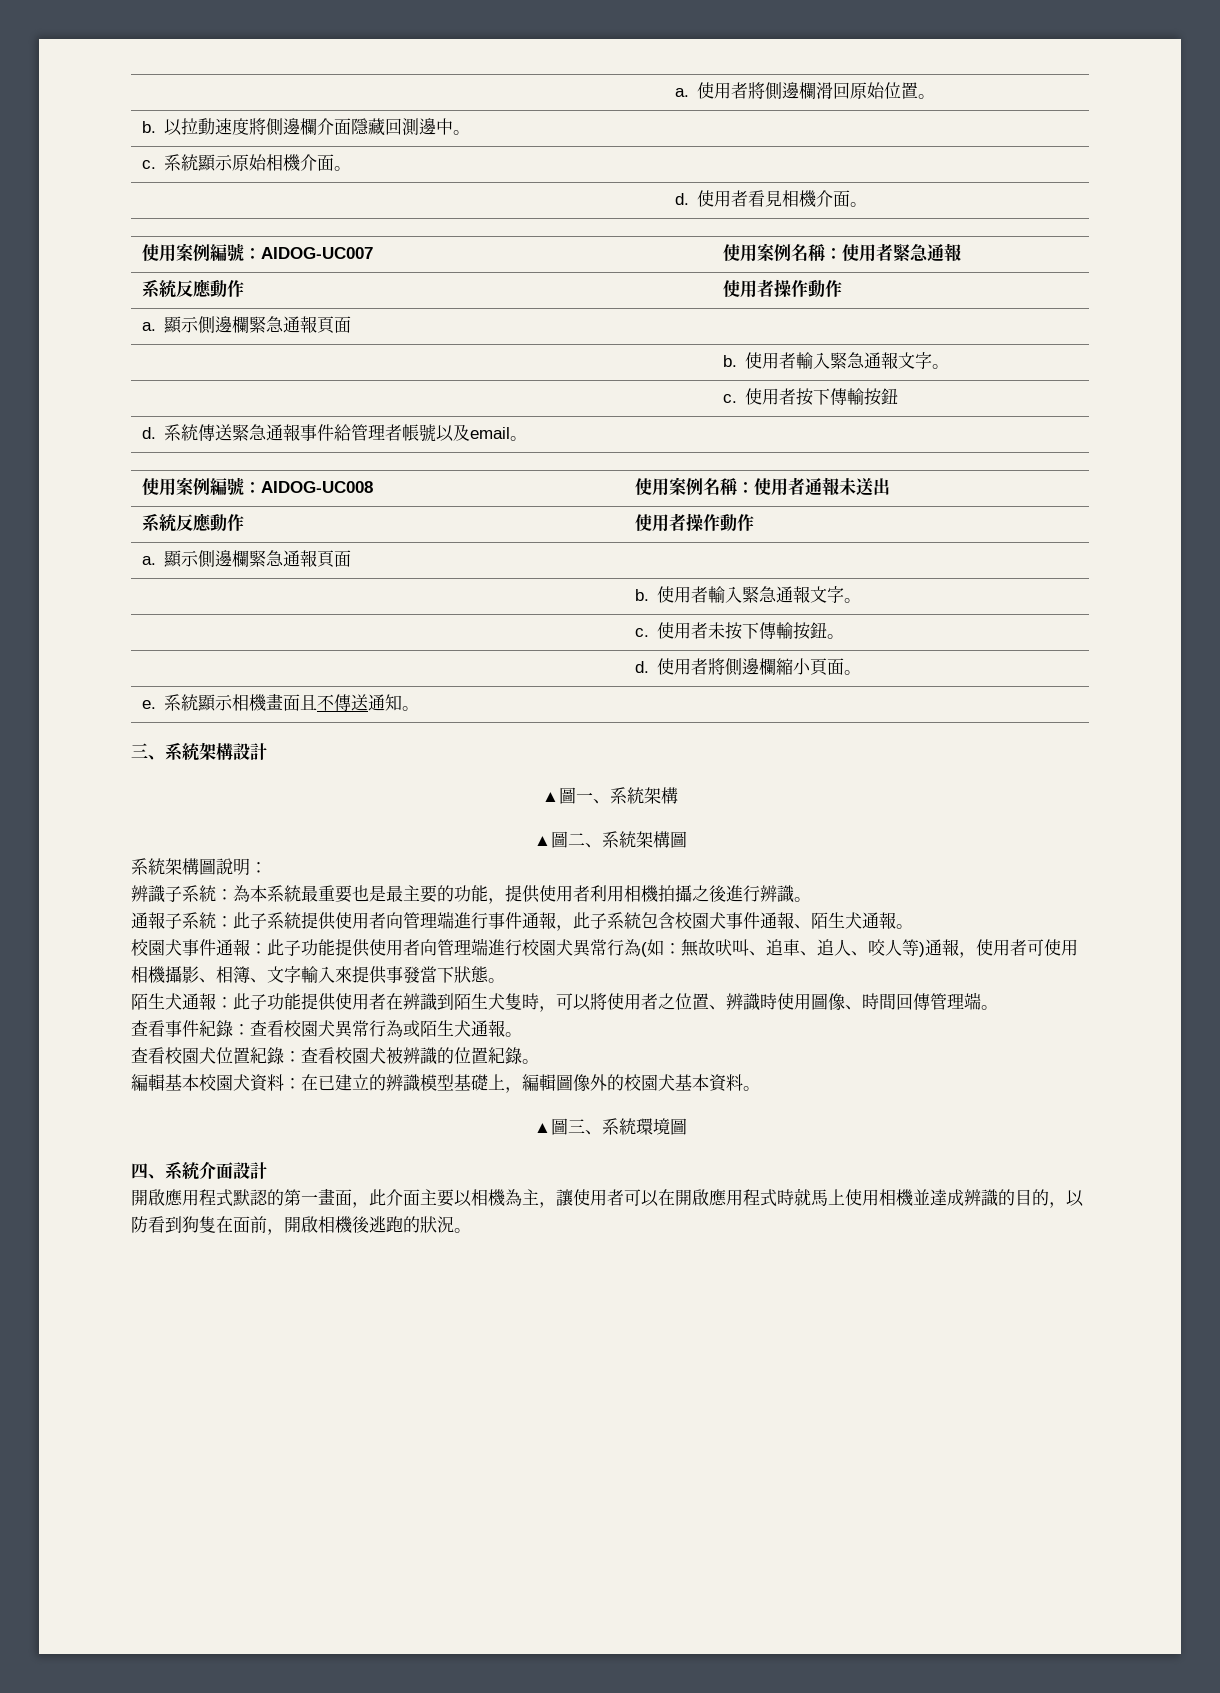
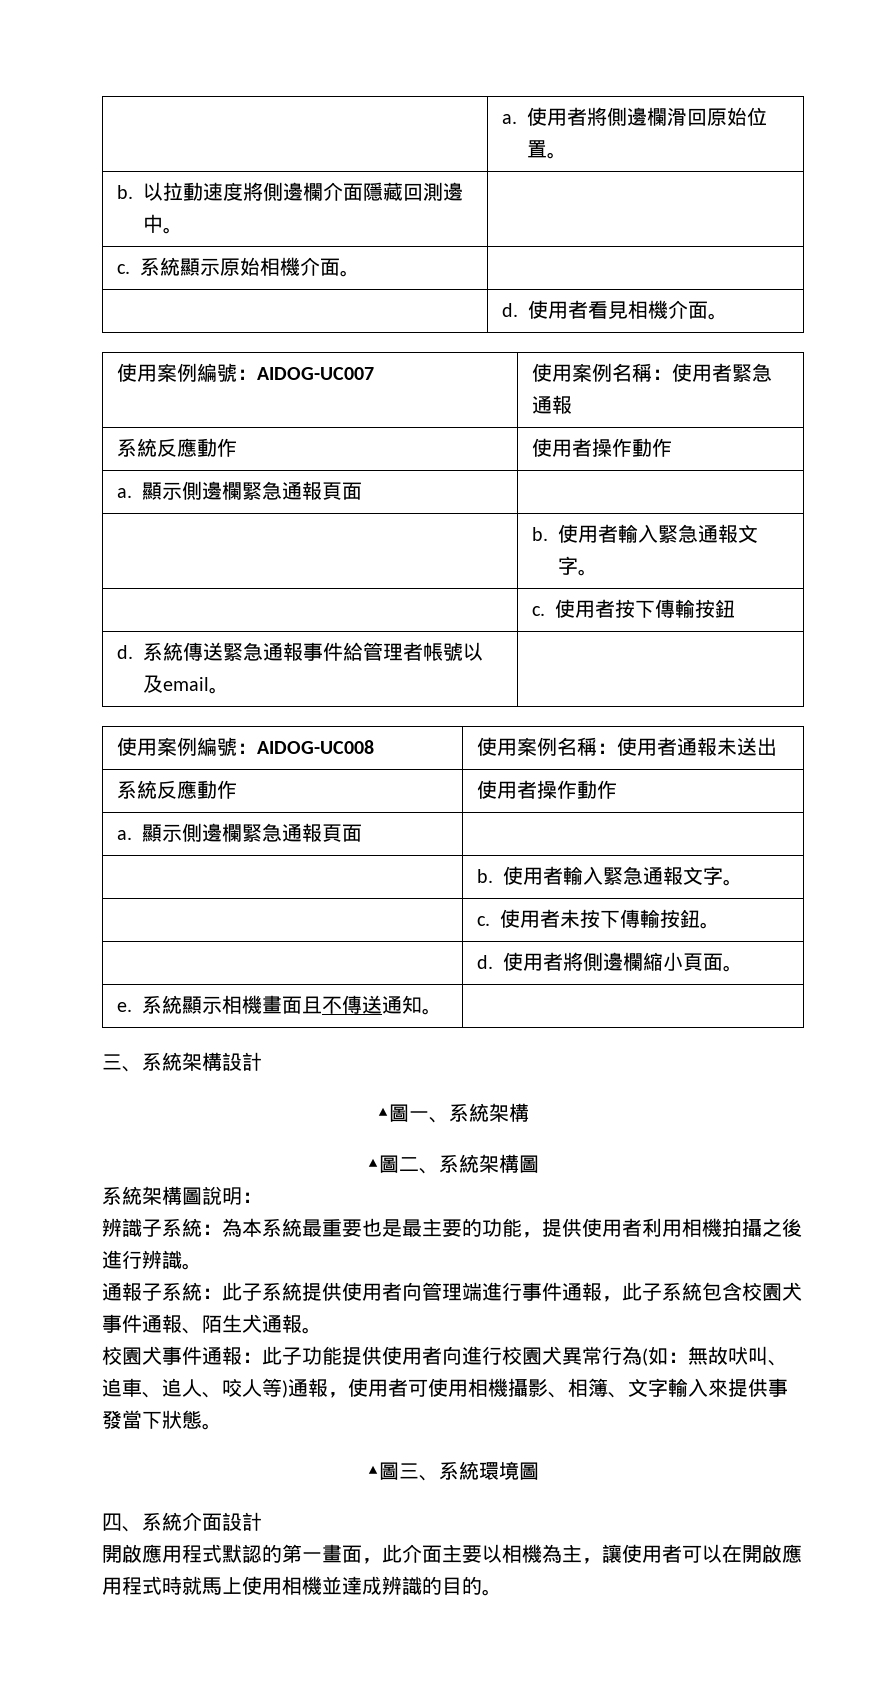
[437,938,488,956] 管理端 -> (462, 1355) none
[131,992,998,1012] [131,1020,522,1038] [131,1047,539,1065] [131,1074,760,1093] // 陌生犬通報：此子功能提供使用者在辨識到陌生犬隻時，可以將使用者之位置、辨識時使用圖像、時間回傳管理端。 // 查看事件紀錄：查看校園犬異常行為或陌生犬通報。 // 查看校園犬位置紀錄：查看校園犬被辨識的位置紀錄。 // 編輯基本校園犬資料：在已建立的辨識模型基礎上，編輯圖像外的校園犬基本資料。 -> (222, 1426) none
[1049,1190,1084,1208] [131,1216,454,1235] ，以防看到狗隻在面前，開啟相機後逃跑的狀況 -> (482, 1585) none

